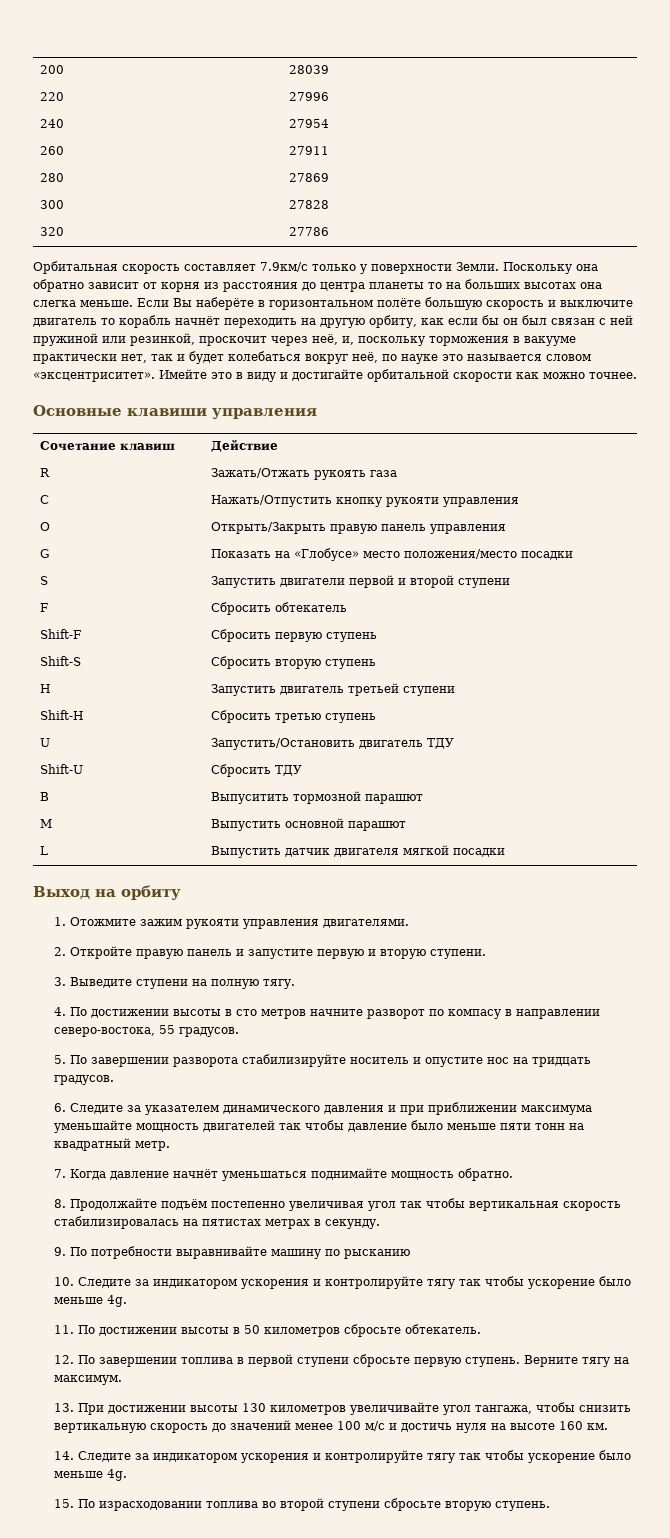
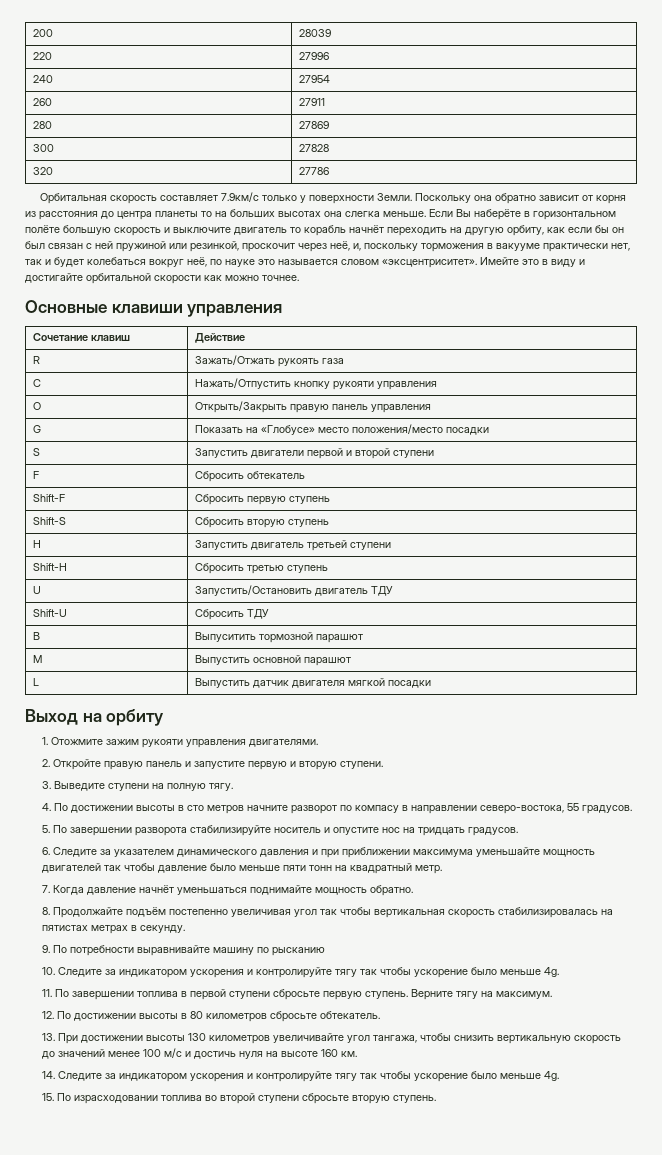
[99,1324,482,1337] [54,1355,96,1364] достижении высоты в 50 километров сбросьте обтекатель. // 12. По -> (70, 993) none
(123, 1380) none -> [42,1011,381,1022] // 12. По достижении высоты в 80 километров сбросьте обтекатель.

